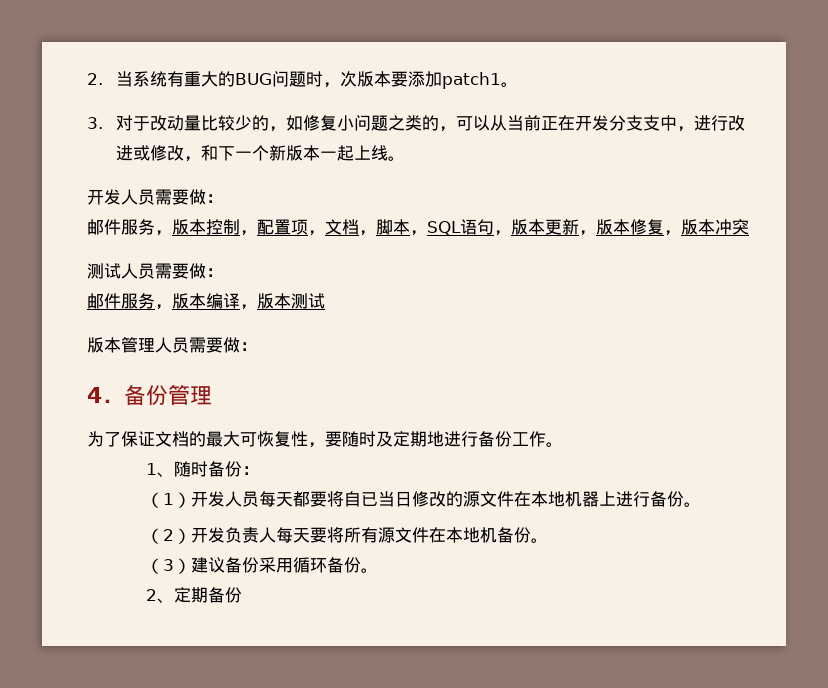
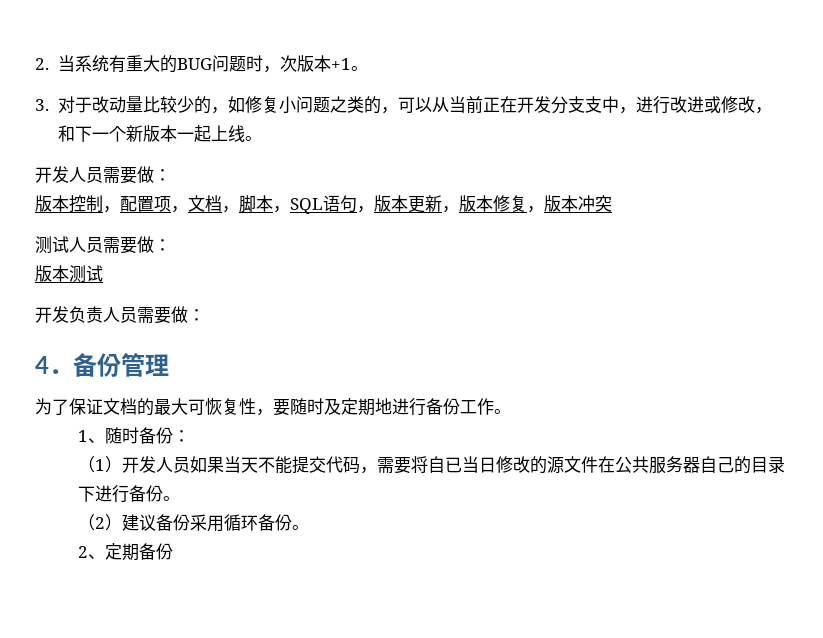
[391,71,502,89] 要添加patch1 -> [330,58,351,70] +1
[87,219,172,236] 邮件服务， -> (171, 175) none
[87,293,257,310] 邮件服务，版本编译， -> (171, 245) none
[87,337,155,353] 版本管理 -> [35,306,103,323] 开发负责
[258,491,310,507] 每天都 -> [189,456,394,474] 如果当天不能提交代码，需
[530,491,701,507] [145,527,548,544] [145,558,174,574] 本地机器上进行备份。 // （2）开发负责人每天要将所有源文件在本地机备份。 // （3 -> [614,456,785,474] [77,485,180,503] [77,514,105,531] 公共服务器自己的目录下进行备份。 // （2

